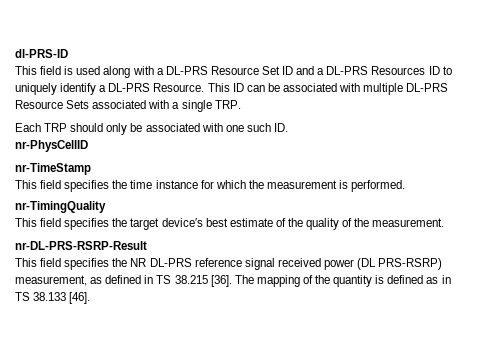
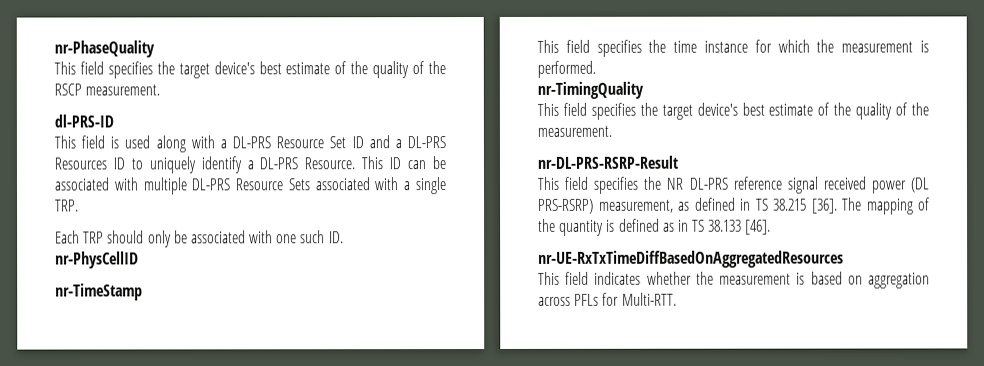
(15, 53) none -> [54,40,155,58] [54,61,447,79] [54,83,161,96] nr-PhaseQuality // This field specifies the target device′s best estimate of the quality of the RSCP measurement. //
(91, 298) none -> [538,250,844,268] [538,271,930,289] [538,292,677,306] // nr-UE-RxTxTimeDiffBasedOnAggregatedResources // This field indicates whether the measurement is based on aggregation across PFLs for Multi-RTT.

